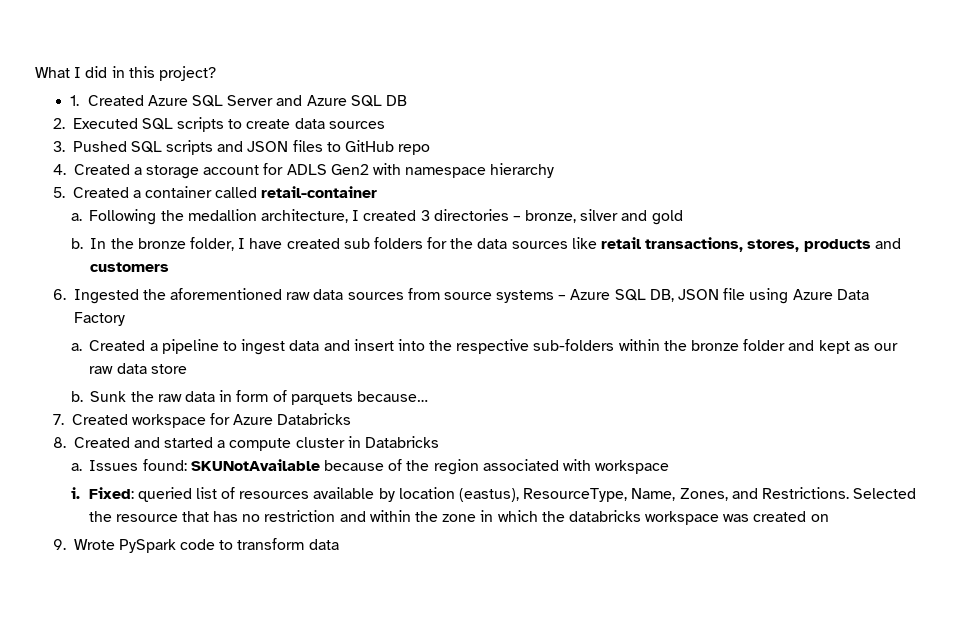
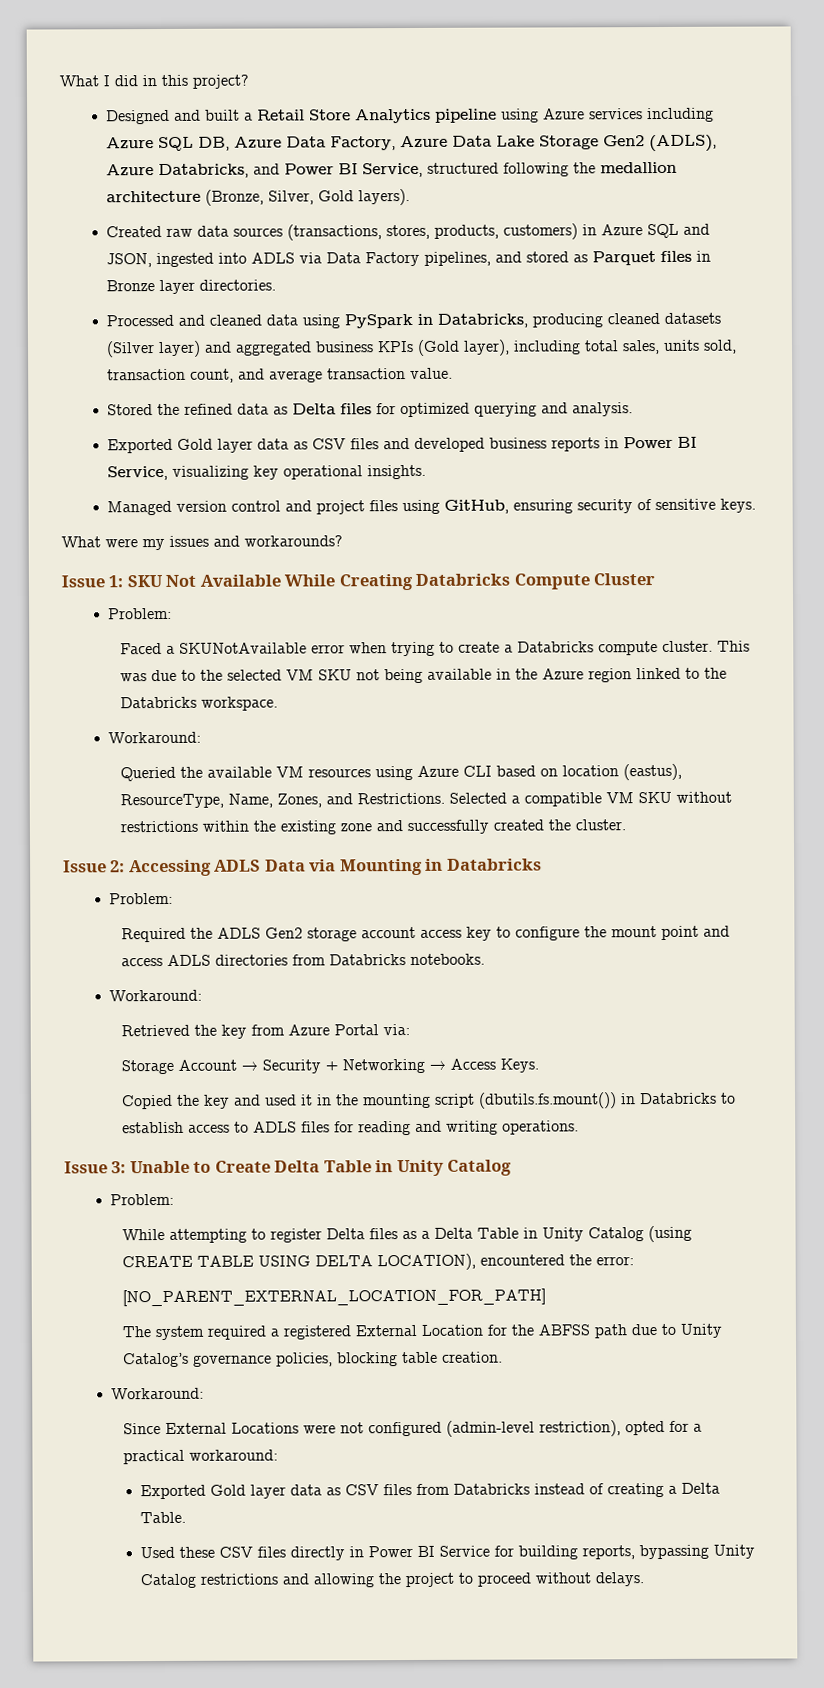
[69,95,408,107] [52,117,385,132] [52,140,431,155] [52,163,555,179] [52,186,378,198] [70,209,683,225] [70,237,901,252] [90,262,170,272] [52,288,869,304] [73,312,125,326] [70,339,898,355] [89,363,187,374] [70,390,428,405] [52,413,352,428] [52,436,439,451] [70,459,670,475] [70,487,395,502] 1. Created Azure SQL Server and Azure SQL DB // 2. Executed SQL scripts to create data sources // 3. Pushed SQL scripts and JSON files to GitHub repo // 4. Created a storage account for ADLS Gen2 with namespace hierarchy // 5. Created a container called retail-container // a. Following the medallion architecture, I created 3 directories – bronze, silver and gold // b. In the bronze folder, I have created sub folders for the data sources like retail transactions, stores, products and customers // 6. Ingested the aforementioned raw data sources from source systems – Azure SQL DB, JSON file using Azure Data Factory // a. Created a pipeline to ingest data and insert into the respective sub-folders within the bronze folder and kept as our raw data store // b. Sunk the raw data in form of parquets because… // 7. Created workspace for Azure Databricks // 8. Created and started a compute cluster in Databricks // a. Issues found: SKUNotAvailable because of the region associated with workspace // i. Fixed: queried list of resources available by -> [106,107,715,125] [106,134,718,153] [106,161,678,179] [106,189,411,206] [106,223,711,241] [106,250,712,268] [106,279,277,295] [106,312,722,329] [106,339,738,358] [107,367,454,383] [107,402,634,418] [107,436,698,454] [107,464,427,481] [107,498,757,516] [61,535,343,551] [61,573,656,591] [108,607,173,620] [119,640,750,657] [119,667,727,684] [119,696,278,711] [108,731,202,744] [119,765,558,782] Designed and built a Retail Store Analytics pipeline using Azure services including Azure SQL DB, Azure Data Factory, Azure Data Lake Storage Gen2 (ADLS), Azure Databricks, and Power BI Service, structured following the medallion architecture (Bronze, Silver, Gold layers). // Created raw data sources (transactions, stores, products, customers) in Azure SQL and JSON, ingested into ADLS via Data Factory pipelines, and stored as Parquet files in Bronze layer directories. // Processed and cleaned data using PySpark in Databricks, producing cleaned datasets (Silver layer) and aggregated business KPIs (Gold layer), including total sales, units sold, transaction count, and average transaction value. // Stored the refined data as Delta files for optimized querying and analysis. // Exported Gold layer data as CSV files and developed business reports in Power BI Service, visualizing key operational insights. // Managed version control and project files using GitHub, ensuring security of sensitive keys. // What were my issues and workarounds? // Issue 1: SKU Not Available While Creating Databricks Compute Cluster // Problem: // Faced a SKUNotAvailable error when trying to create a Databricks compute cluster. This was due to the selected VM SKU not being available in the Azure region linked to the Databricks workspace. // Workaround: // Queried the available VM resources using Azure CLI based on
[88,510,829,525] [52,538,339,553] the resource that has no restriction and within the zone in which the databricks workspace was created on // 9. Wrote PySpark code to transform data -> [510,791,732,807] [119,819,626,835] [63,858,542,877] [109,892,174,905] [120,925,730,943] [120,953,485,967] [109,989,203,1002] [120,1024,410,1039] [120,1058,539,1075] [121,1092,736,1110] [121,1120,579,1136] [64,1159,513,1177] [110,1193,175,1206] [121,1225,692,1243] [121,1253,634,1271] [121,1288,546,1307] [121,1323,722,1341] [122,1351,503,1368] [111,1387,205,1400] [122,1420,702,1437] [122,1449,278,1465] [140,1482,721,1500] [140,1511,187,1524] [140,1544,756,1561] [140,1572,645,1589] a compatible VM SKU without restrictions within the existing zone and successfully created the cluster. // Issue 2: Accessing ADLS Data via Mounting in Databricks // Problem: // Required the ADLS Gen2 storage account access key to configure the mount point and access ADLS directories from Databricks notebooks. // Workaround: // Retrieved the key from Azure Portal via: // Storage Account → Security + Networking → Access Keys. // Copied the key and used it in the mounting script (dbutils.fs.mount()) in Databricks to establish access to ADLS files for reading and writing operations. // Issue 3: Unable to Create Delta Table in Unity Catalog // Problem: // While attempting to register Delta files as a Delta Table in Unity Catalog (using CREATE TABLE USING DELTA LOCATION), encountered the error: // [NO_PARENT_EXTERNAL_LOCATION_FOR_PATH] // The system required a registered External Location for the ABFSS path due to Unity Catalog’s governance policies, blocking table creation. // Workaround: // Since External Locations were not configured (admin-level restriction), opted for a practical workaround: // Exported Gold layer data as CSV files from Databricks instead of creating a Delta Table. // Used these CSV files directly in Power BI Service for building reports, bypassing Unity Catalog restrictions and allowing the project to proceed without delays.

